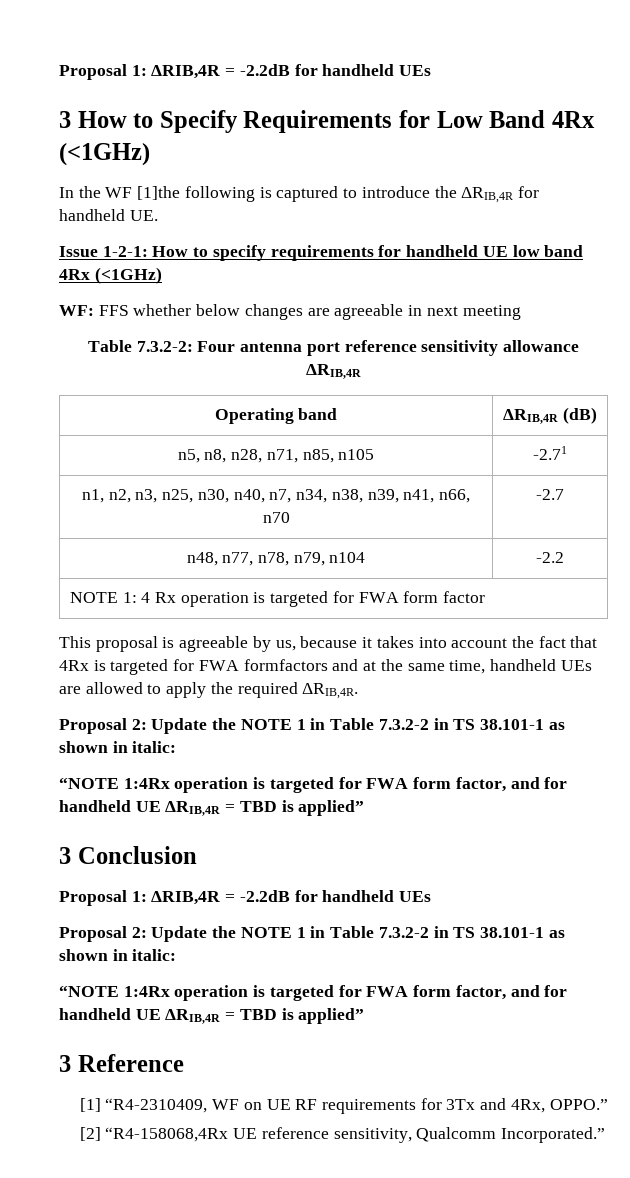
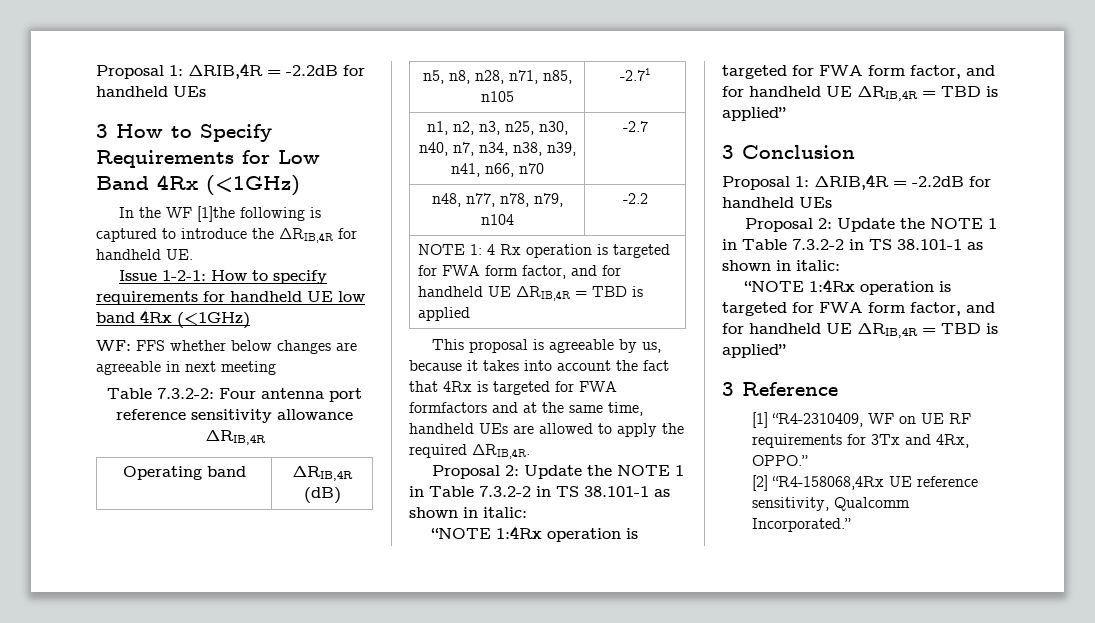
[443,591,486,603] factor -> [521,265,621,279] [417,286,643,301] [417,307,470,321] factor, and for handheld UE ΔRIB,4R = TBD is applied

